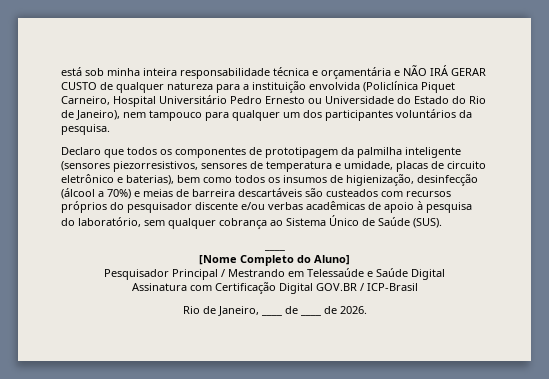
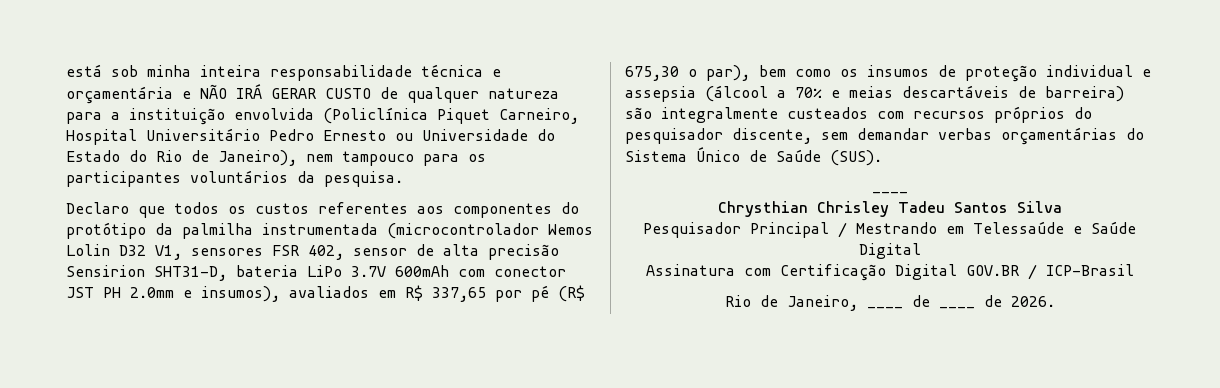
[232,110,322,121] qualquer um dos -> [468,154,486,162] os
[175,147,461,158] [61,161,486,172] [61,174,174,185] componentes de prototipagem da palmilha inteligente (sensores piezorresistivos, sensores de temperatura e umidade, placas de circuito eletrônico e baterias), -> [255,202,579,218] [66,222,593,239] [66,244,559,260] [66,265,566,281] [66,285,585,302] [625,65,750,81] custos referentes aos componentes do protótipo da palmilha instrumentada (microcontrolador Wemos Lolin D32 V1, sensores FSR 402, sensor de alta precisão Sensirion SHT31-D, bateria LiPo 3.7V 600mAh com conector JST PH 2.0mm e insumos), avaliados em R$ 337,65 por pé (R$ 675,30 o par),
[235,175,265,183] todos -> (831, 73) none
[346,174,478,186] higienização, desinfecção -> [965,65,1151,82] [625,86,696,102] proteção individual e assepsia
[107,189,131,199] 70%) -> [795,87,822,98] 70%
[176,188,323,197] de barreira descartáveis são -> [902,85,1124,102] [625,107,778,123] descartáveis de barreira) são integralmente
[195,201,472,213] [61,217,283,229] discente e/ou verbas acadêmicas de apoio à pesquisa do laboratório, sem qualquer cobrança ao -> [732,127,1144,145] discente, sem demandar verbas orçamentárias do
[199,255,350,266] [Nome Completo do Aluno] -> [717,201,1062,217] Chrysthian Chrisley Tadeu Santos Silva

